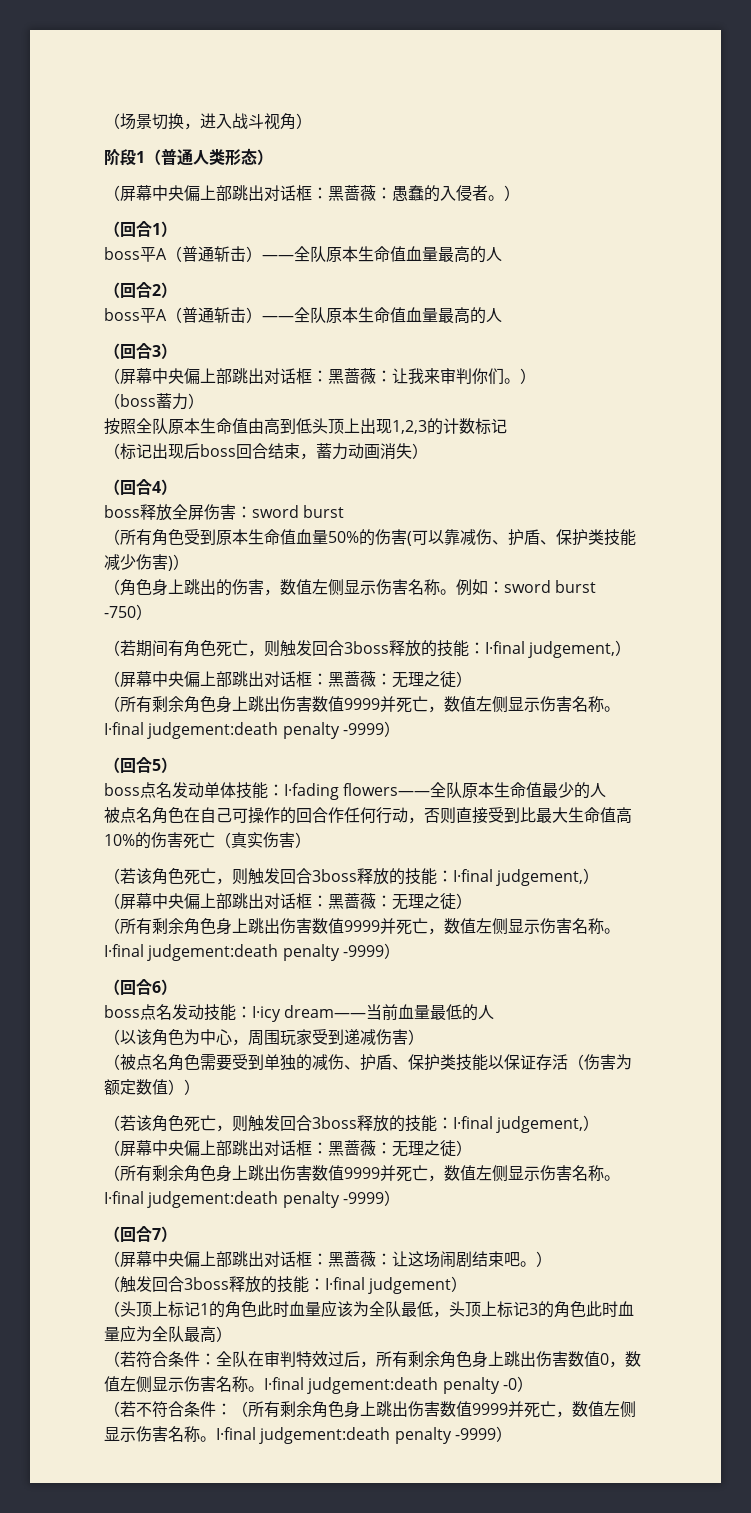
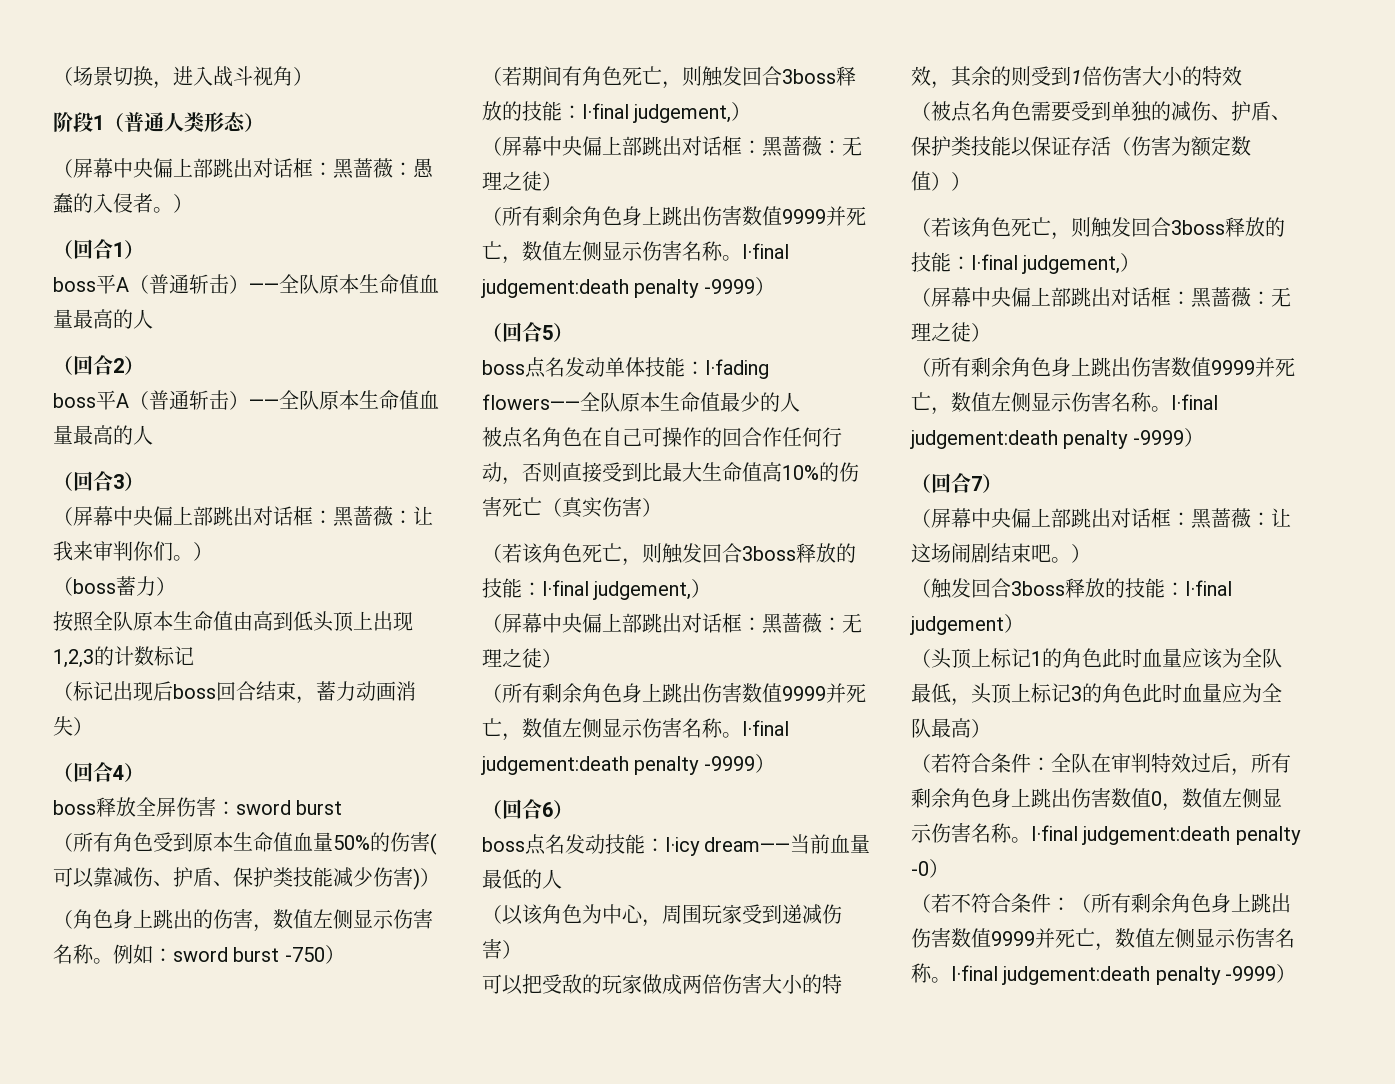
(424, 1037) none -> [482,974,842,995] [911,66,1242,89] // 可以把受敌的玩家做成两倍伤害大小的特效，其余的则受到1倍伤害大小的特效

